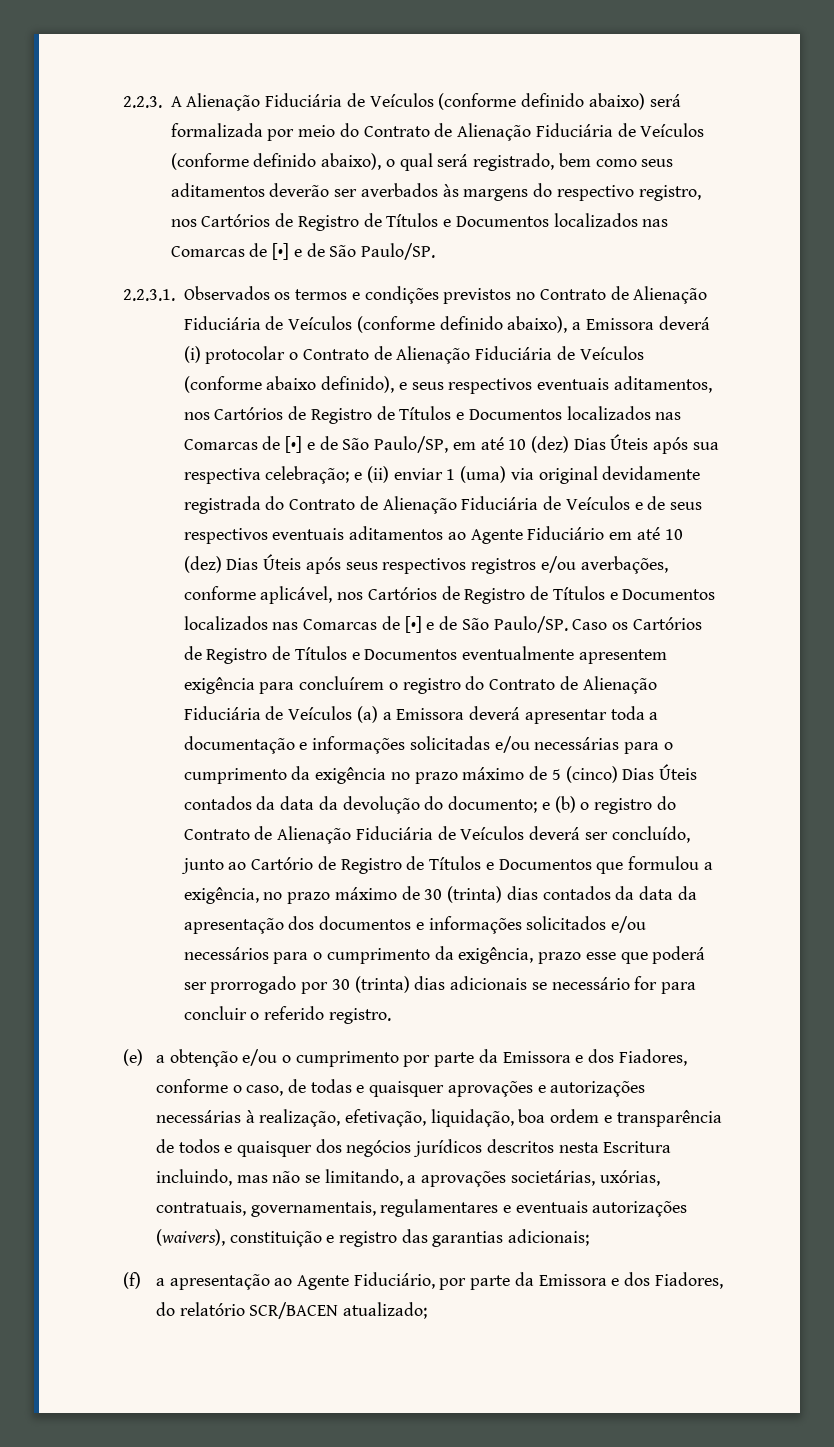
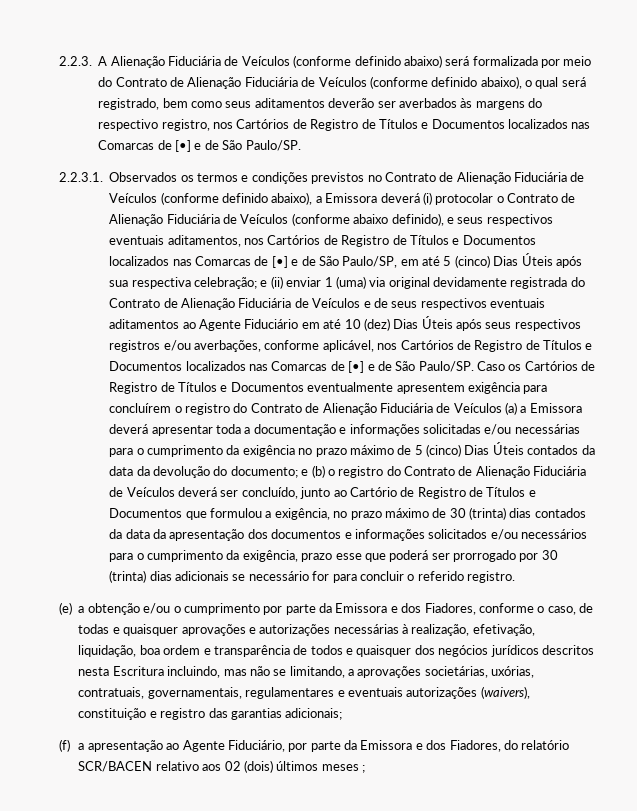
[508,436,569,453] 10 (dez) -> [443,255,490,268] 5 (cinco)
[342,1302,427,1319] atualizado; -> [155,760,366,773] relativo aos 02 (dois) últimos meses ;

